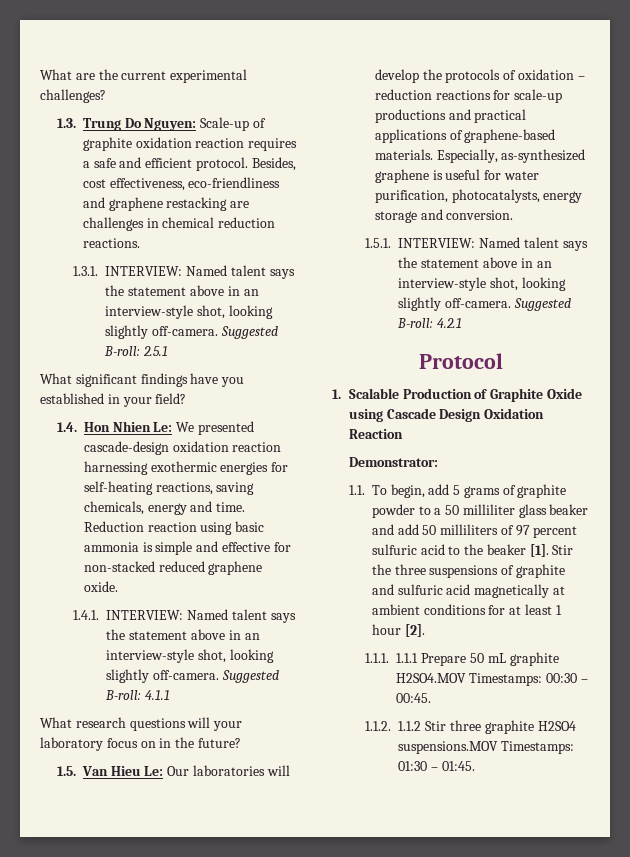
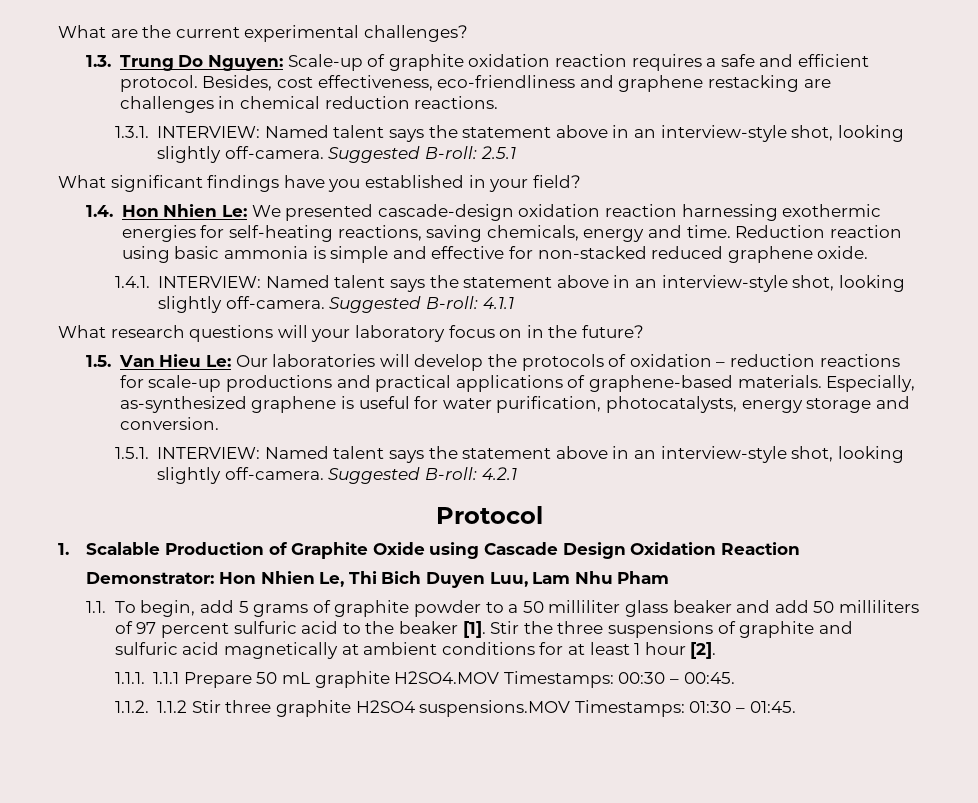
(438, 462) none -> [218,571,670,588] Hon Nhien Le, Thi Bich Duyen Luu, Lam Nhu Pham

